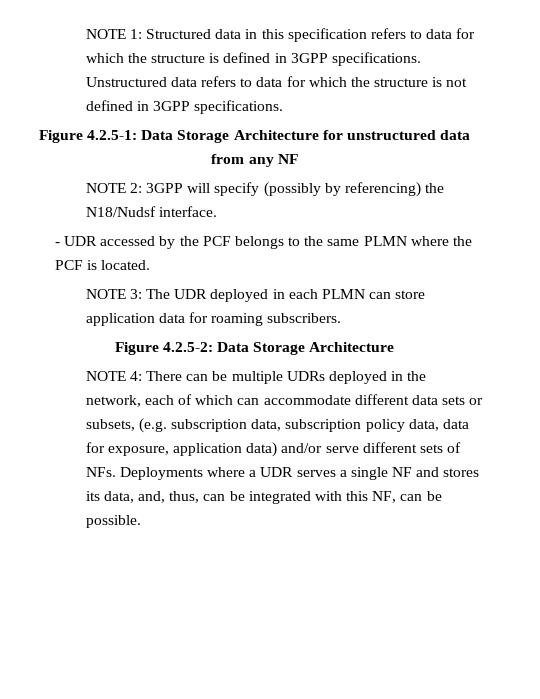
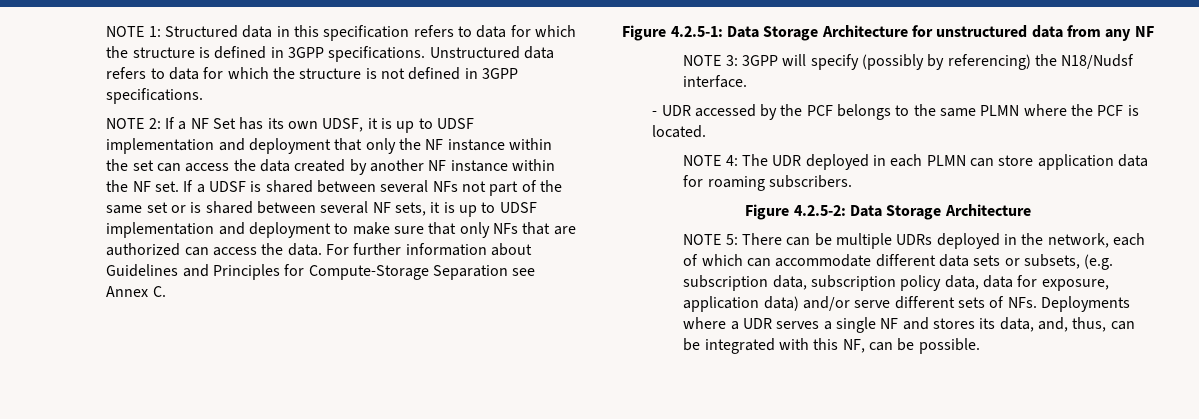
(284, 107) none -> [106,117,474,133] [106,138,552,154] [106,159,555,175] [106,180,562,196] [106,201,537,217] [106,222,576,238] [106,243,532,256] [106,264,536,280] [106,286,166,297] // NOTE 2: If a NF Set has its own UDSF, it is up to UDSF implementation and deployment that only the NF instance within the set can access the data created by another NF instance within the NF set. If a UDSF is shared between several NFs not part of the same set or is shared between several NF sets, it is up to UDSF implementation and deployment to make sure that only NFs that are authorized can access the data. For further information about Guidelines and Principles for Compute-Storage Separation see Annex C.
[129,183,142,193] 2: -> [725,55,738,66] 3:
[129,289,142,299] 3: -> [725,155,738,166] 4:
[129,371,142,381] 4: -> [725,234,738,245] 5:

